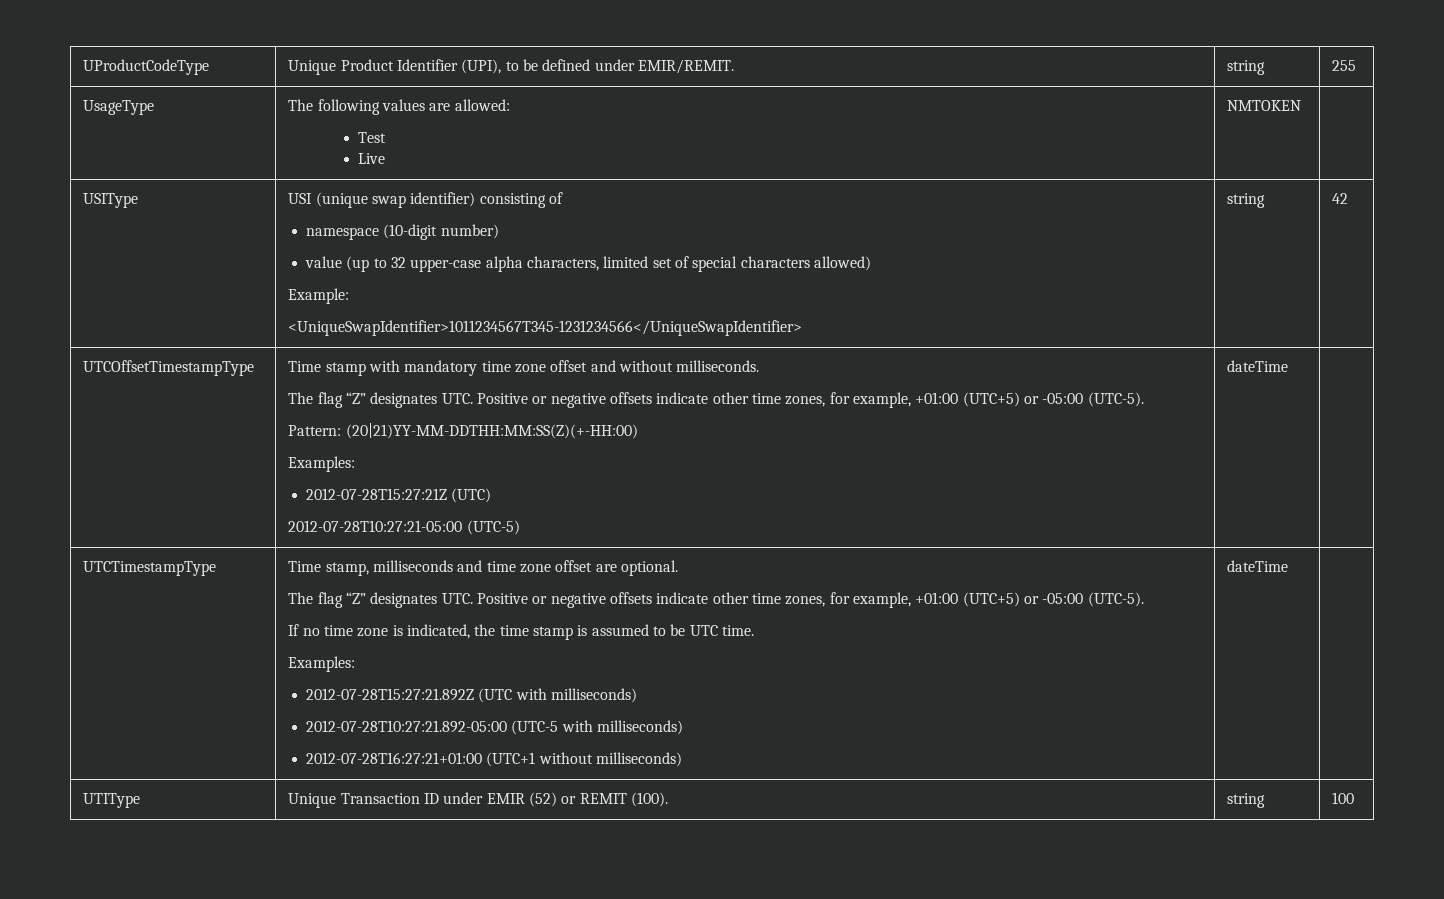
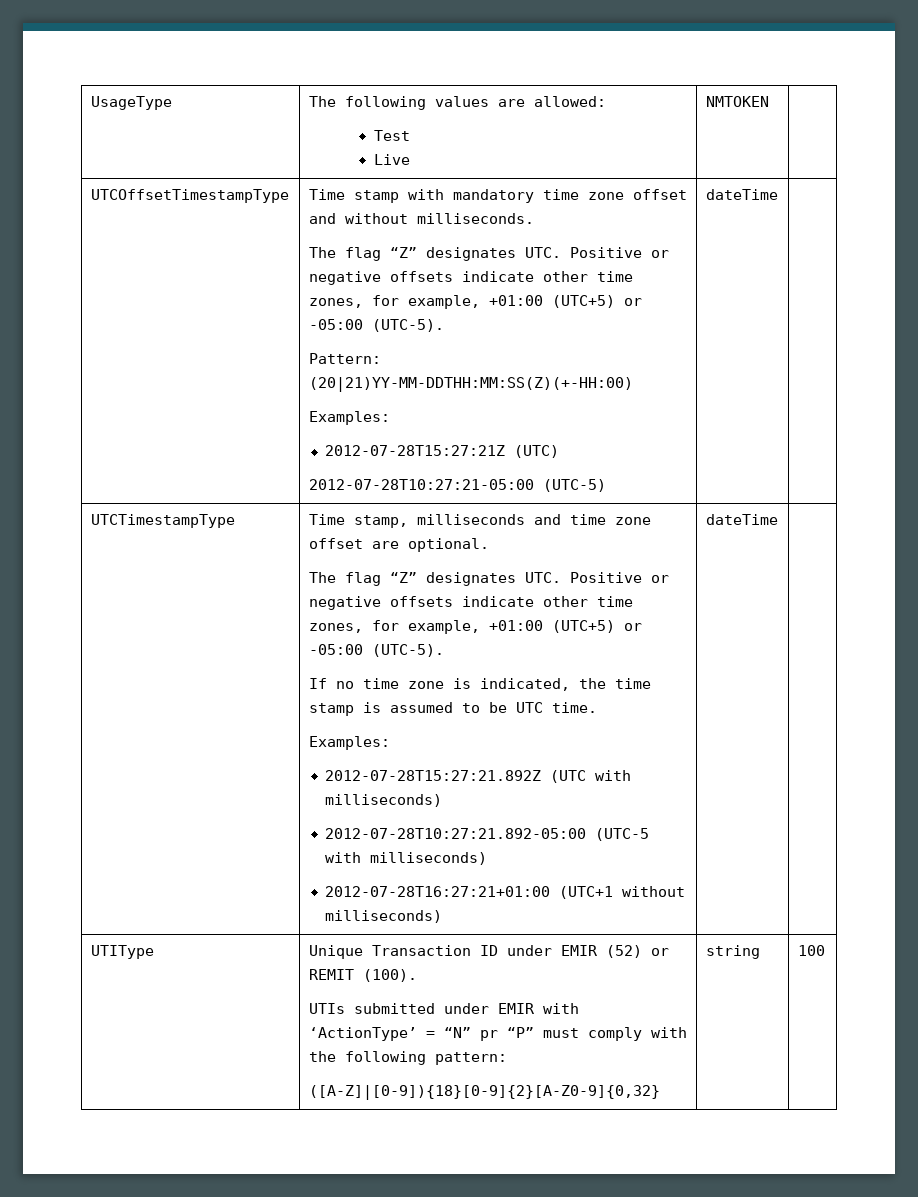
[83,59,210,75] [288,59,734,75] [1227,60,1266,75] [1332,60,1357,71] UProductCodeType | Unique Product Identifier (UPI), to be defined under EMIR/REMIT. | string | 255 // -> (90, 103) none
[83,193,139,208] [288,192,564,208] [306,224,499,240] [305,256,871,272] [288,288,350,304] [288,320,803,336] [1227,193,1266,208] [1332,193,1349,204] // USIType | USI (unique swap identifier) consisting of // namespace (10-digit number) // value (up to 32 upper-case alpha characters, limited set of special characters allowed) // Example: // <UniqueSwapIdentifier>1011234567T345-1231234566</UniqueSwapIdentifier> | string | 42 -> (769, 101) none
(668, 799) none -> [308,1003,579,1014] [308,1027,687,1041] [308,1051,507,1065] [308,1085,660,1100] // UTIs submitted under EMIR with ‘ActionType’ = “N” pr “P” must comply with the following pattern: // ([A-Z]|[0-9]){18}[0-9]{2}[A-Z0-9]{0,32}

